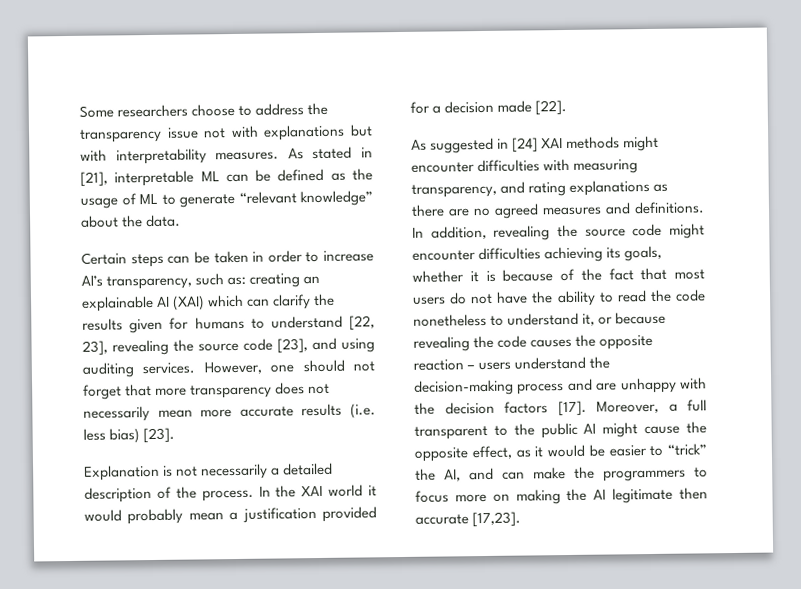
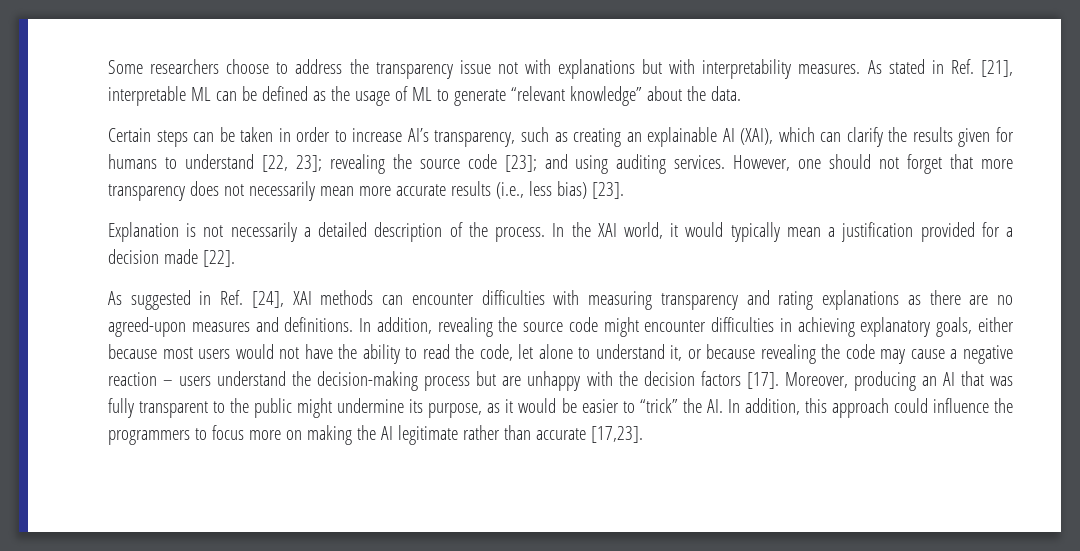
(373, 152) none -> [950,59,974,74] Ref.
[227,276,247,286] as: -> [554,132,568,142] as
[172,295,206,311] (XAI) -> [740,128,774,145] (XAI),
[82,338,308,356] 23], revealing the source code [23], -> [295,154,537,174] 23]; revealing the source code [23];
[350,403,376,419] (i.e. -> [495,182,524,199] (i.e.,
[328,484,377,497] [84,508,184,525] world it would probably -> [623,222,780,242] world, it would typically
[512,137,539,153] [24] -> [220,290,284,308] Ref. [24],
[623,135,660,152] might -> [382,295,404,305] can
[411,183,497,198] transparency, -> [660,293,738,310] transparency
[494,203,539,219] agreed -> [108,317,186,337] agreed-upon
[544,245,663,263] [412,267,668,283] achieving its goals, whether it is because of the fact that -> [779,317,1014,337] [108,344,157,359] in achieving explanatory goals, either because
[449,292,468,305] do -> [235,344,274,359] would
[675,289,706,302] [413,313,487,327] code nonetheless -> [479,344,573,361] code, let alone
[530,334,654,350] causes the opposite -> [880,345,1013,364] may cause a negative
[567,378,593,391] and -> [476,371,497,386] but
[668,399,707,412] [414,421,707,440] [414,445,512,462] a full transparent to the public AI might cause the opposite effect, -> [853,371,1013,391] [108,398,483,418] producing an AI that was fully transparent to the public might undermine its purpose,
[444,467,566,482] AI, and can make -> [706,398,989,418] AI. In addition, this approach could influence
[679,487,708,500] then -> [462,425,531,440] rather than

